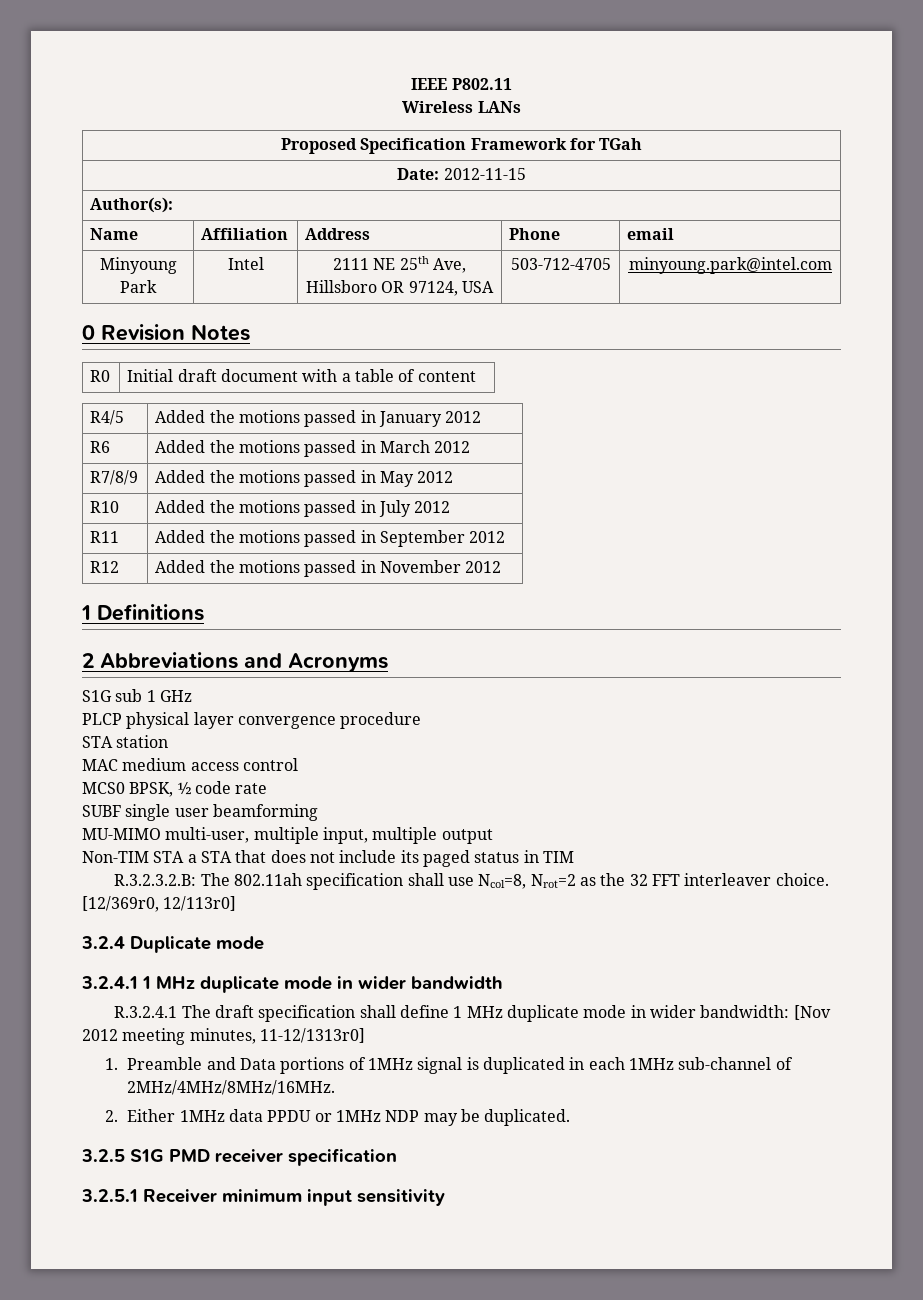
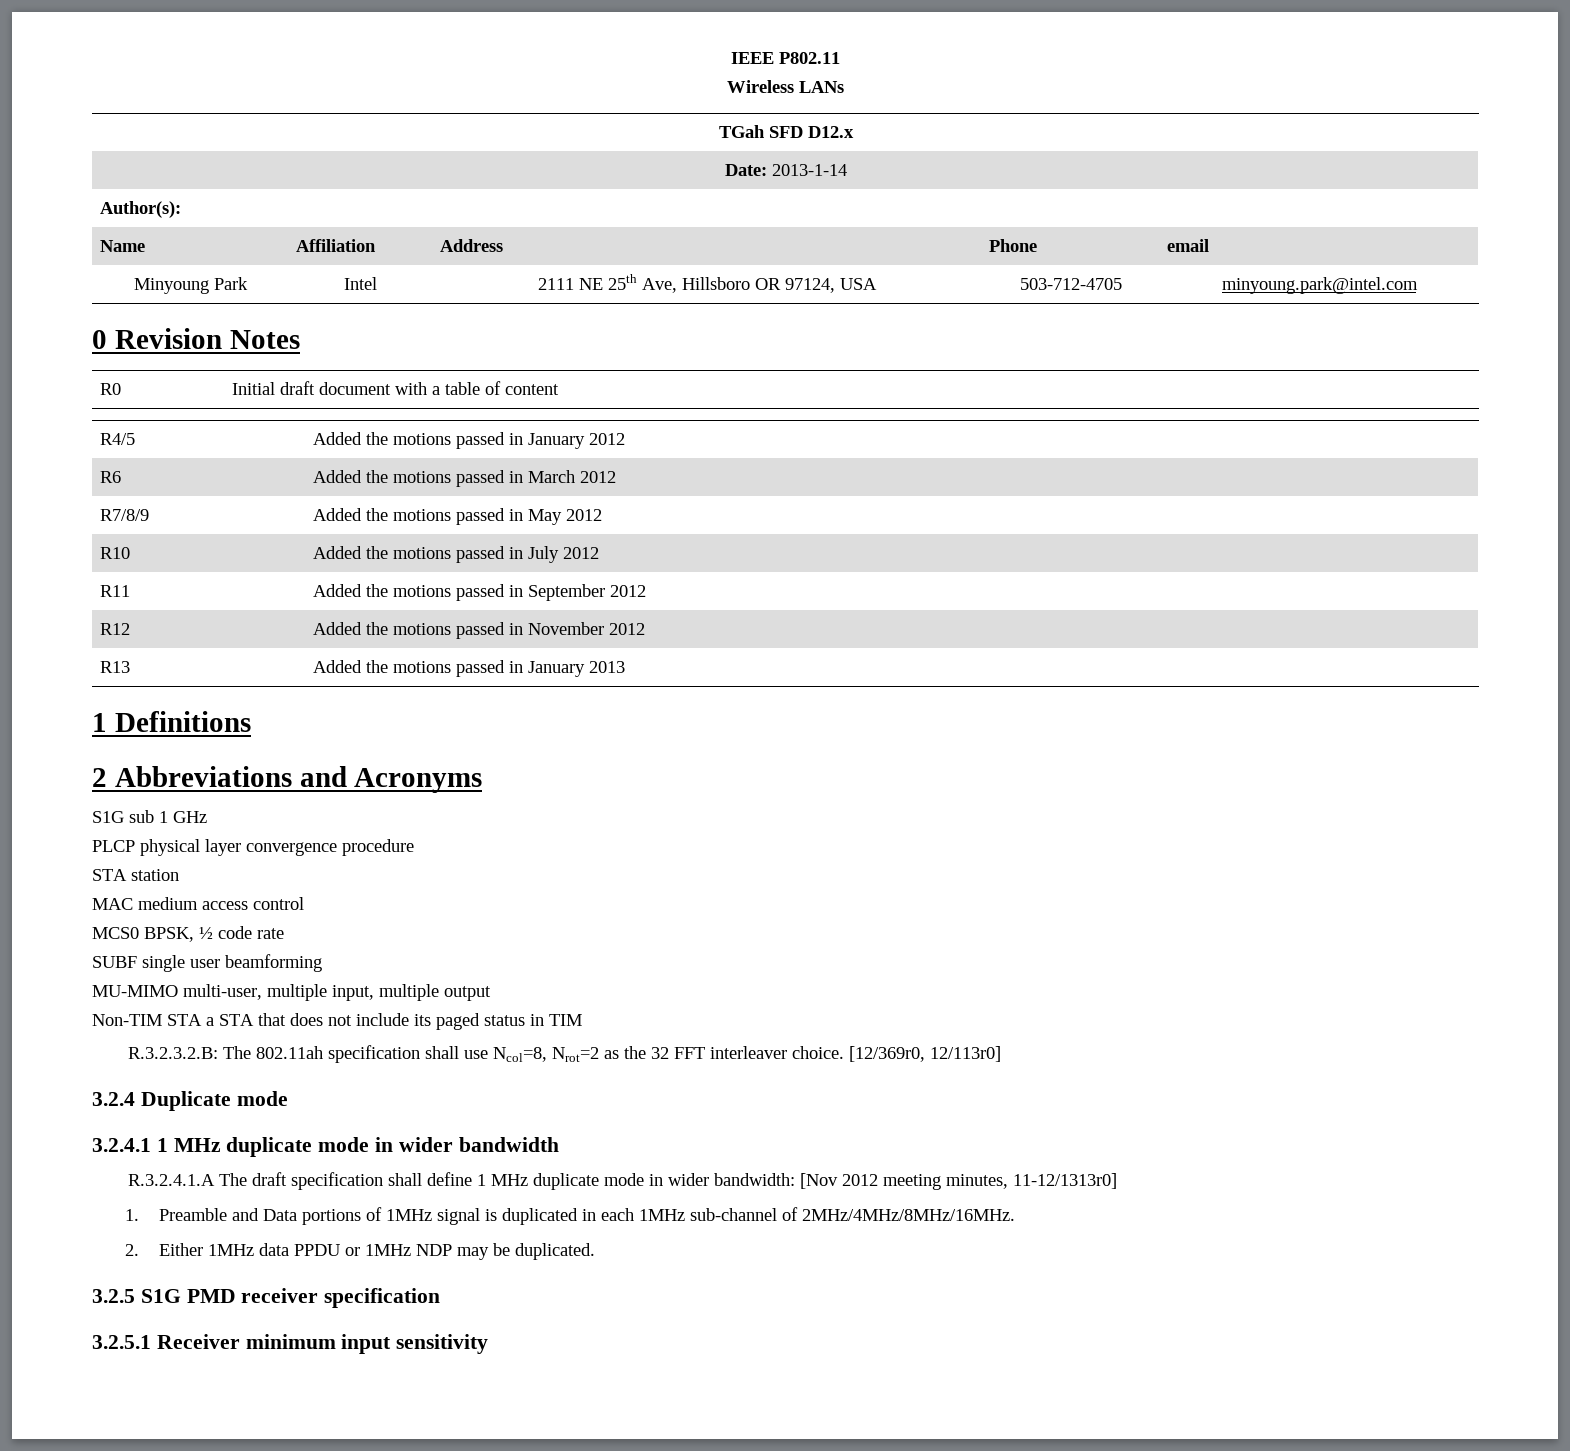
[280,138,596,154] Proposed Specification Framework for -> (844, 87) none
(643, 144) none -> [768,126,854,138] SFD D12.x
[443,168,526,180] 2012-11-15 -> [771,164,847,176] 2013-1-14
(502, 567) none -> [99,661,130,673] [312,660,625,677] // R13 | Added the motions passed in January 2013
[114,1006,178,1018] R.3.2.4.1 -> [127,1174,215,1186] R.3.2.4.1.A

